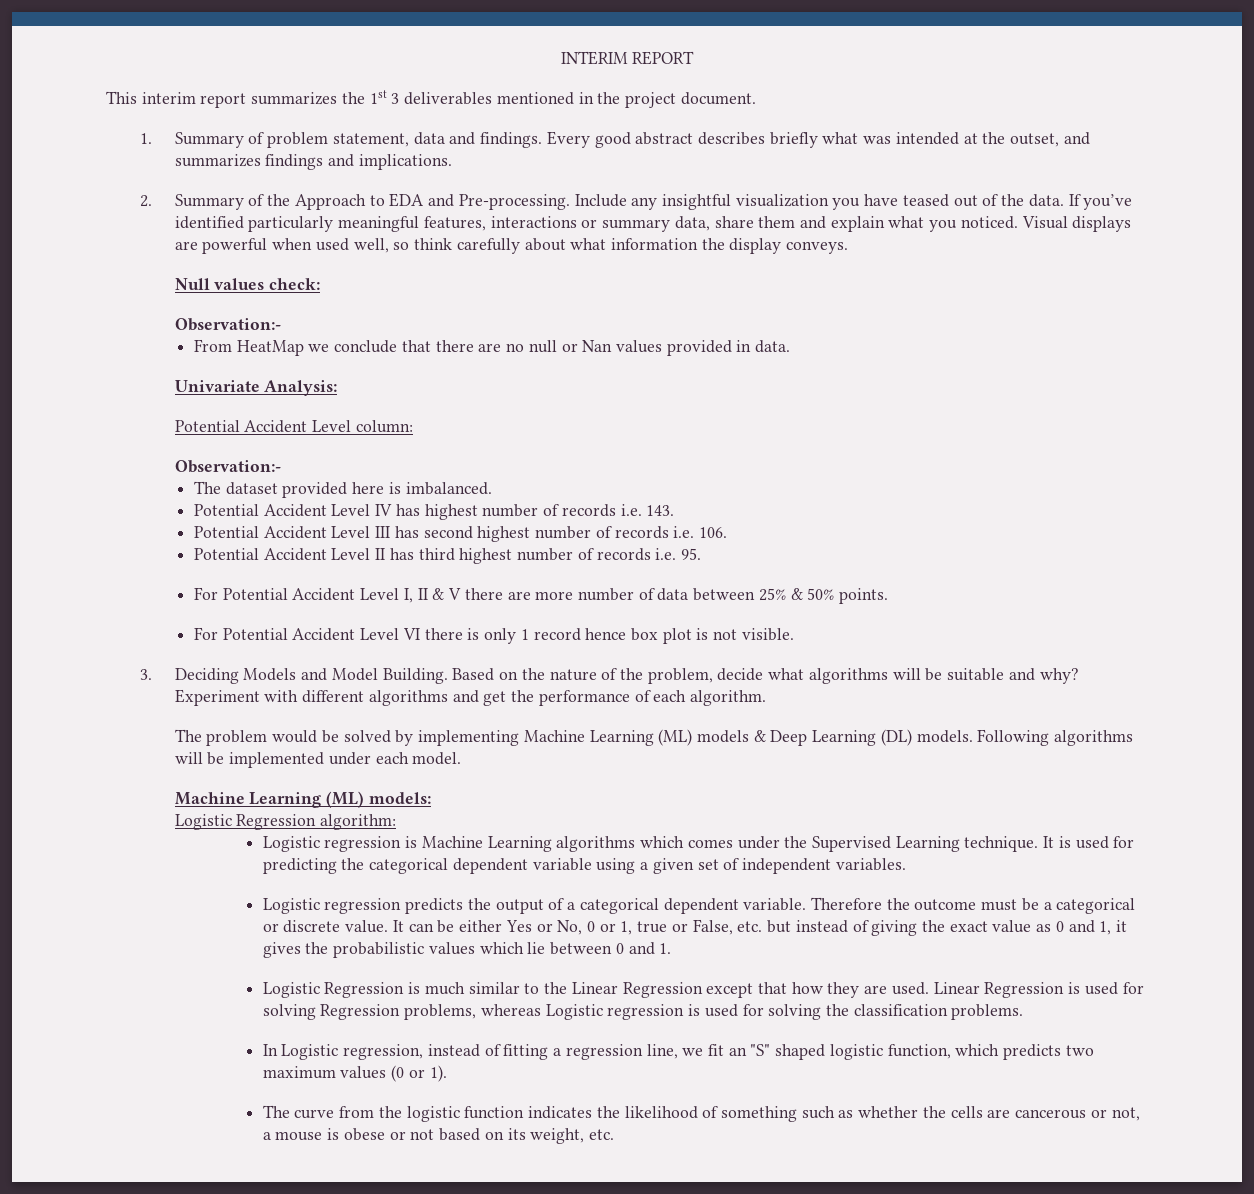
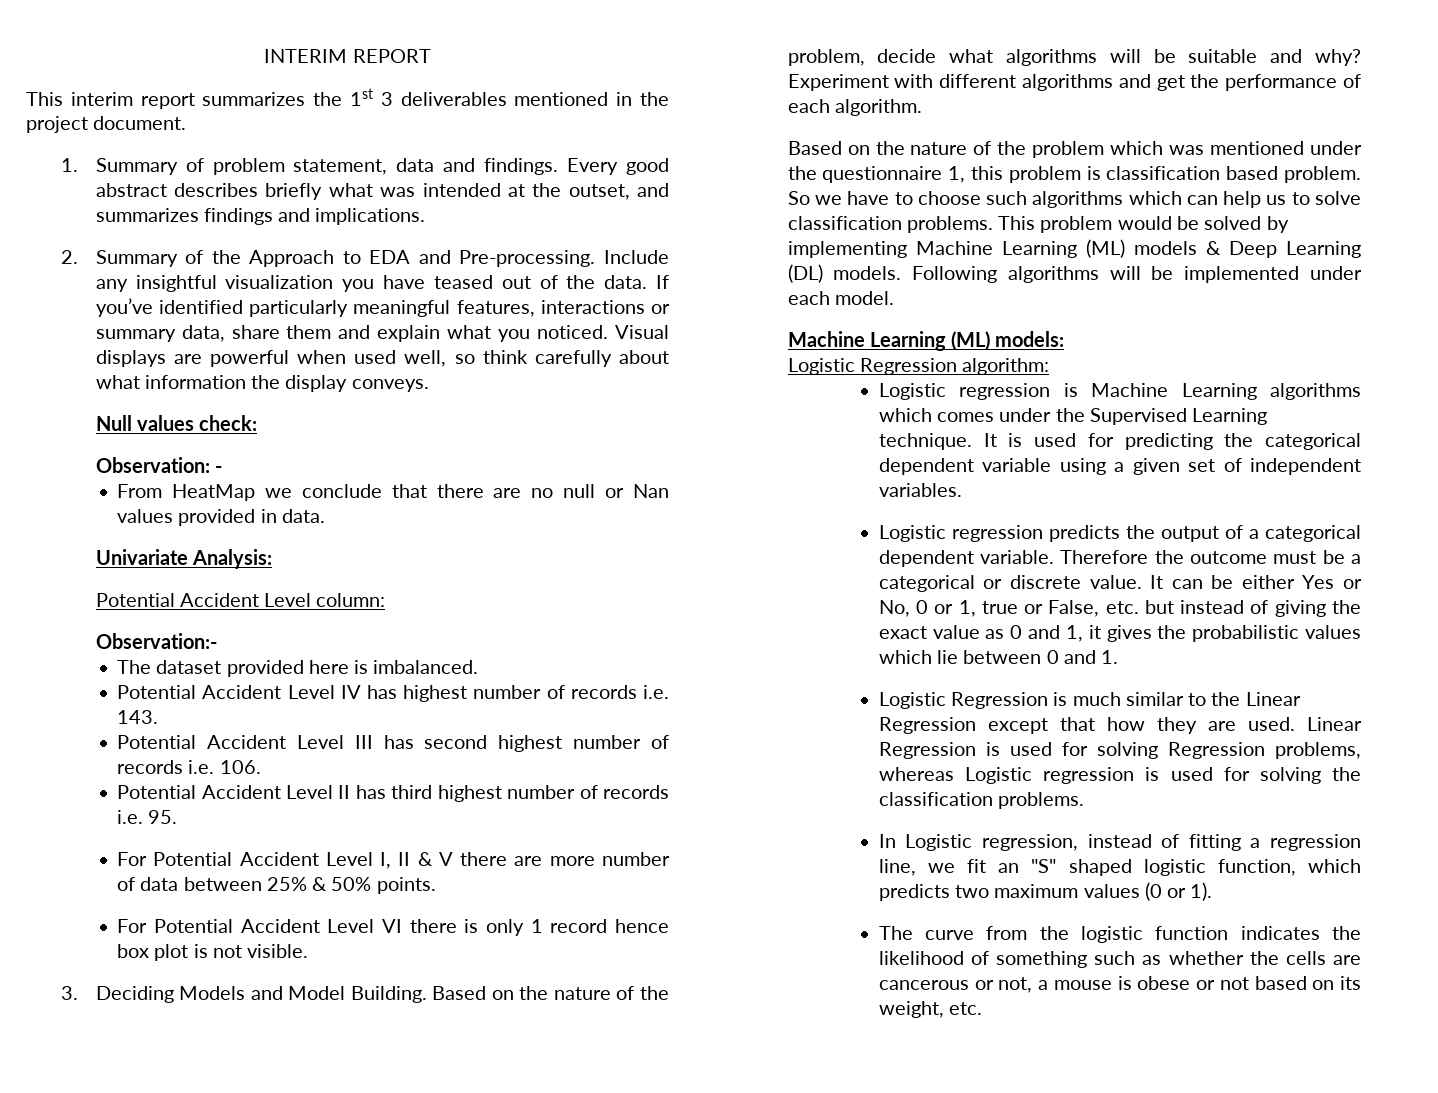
[174,318,281,331] Observation:- -> [95,457,222,473] Observation: -
[174,729,202,742] The -> [787,141,1362,158] [787,166,1361,183] [787,191,1361,208] [787,216,1036,233] Based on the nature of the problem which was mentioned under the questionnaire 1, this problem is classification based problem. So we have to choose such algorithms which can help us to solve classification problems. This

